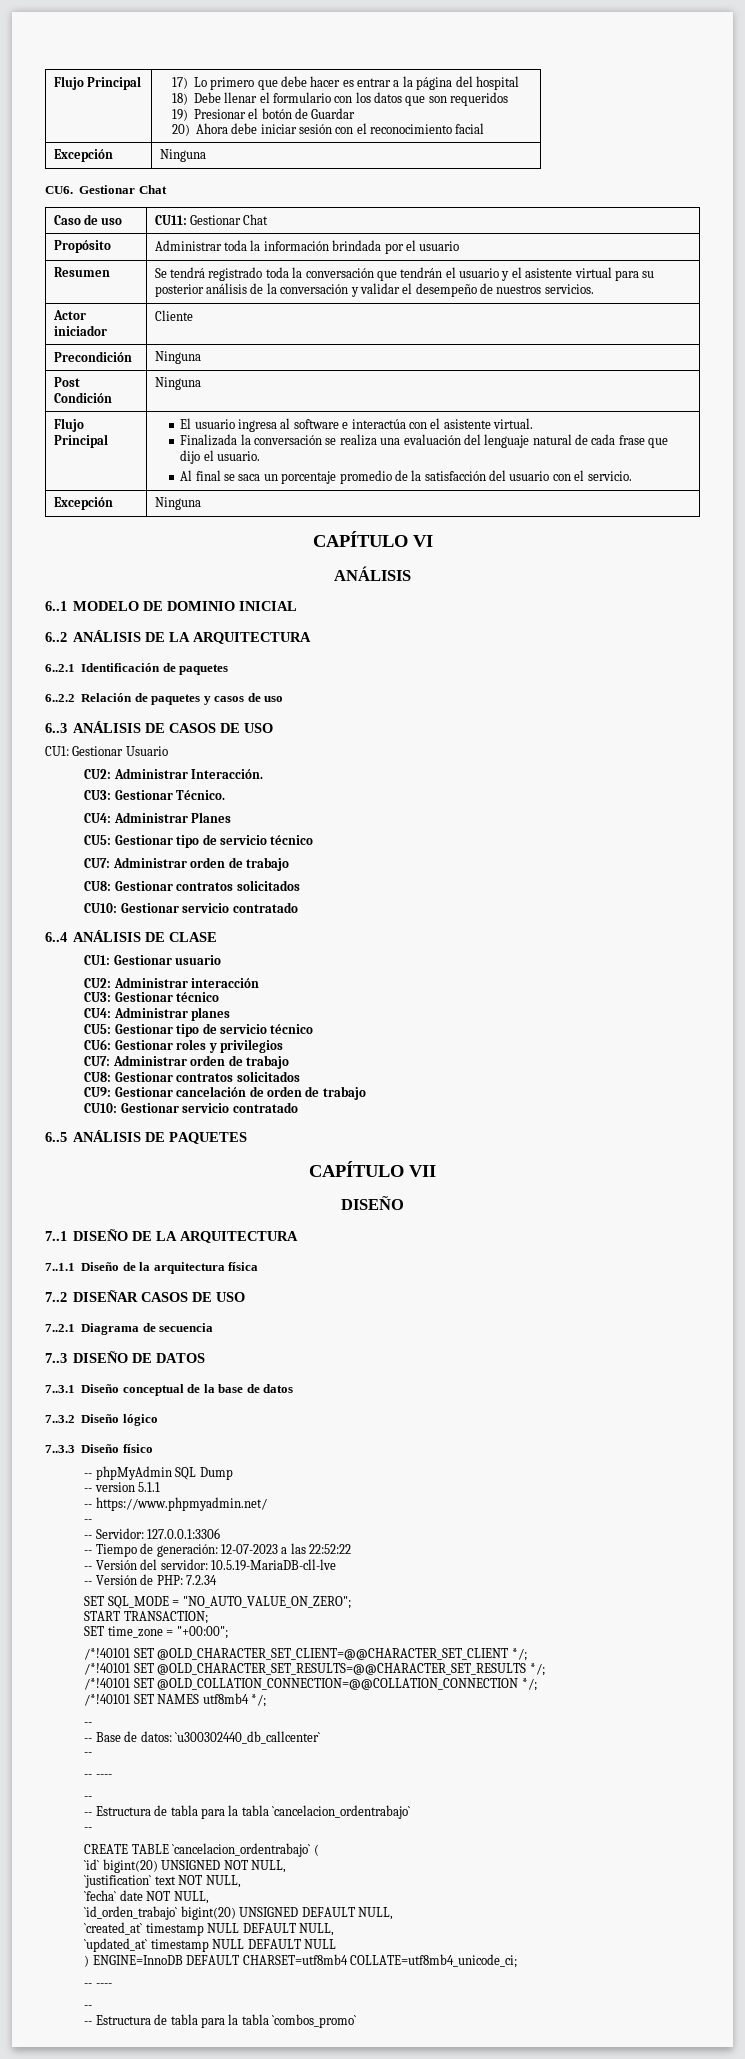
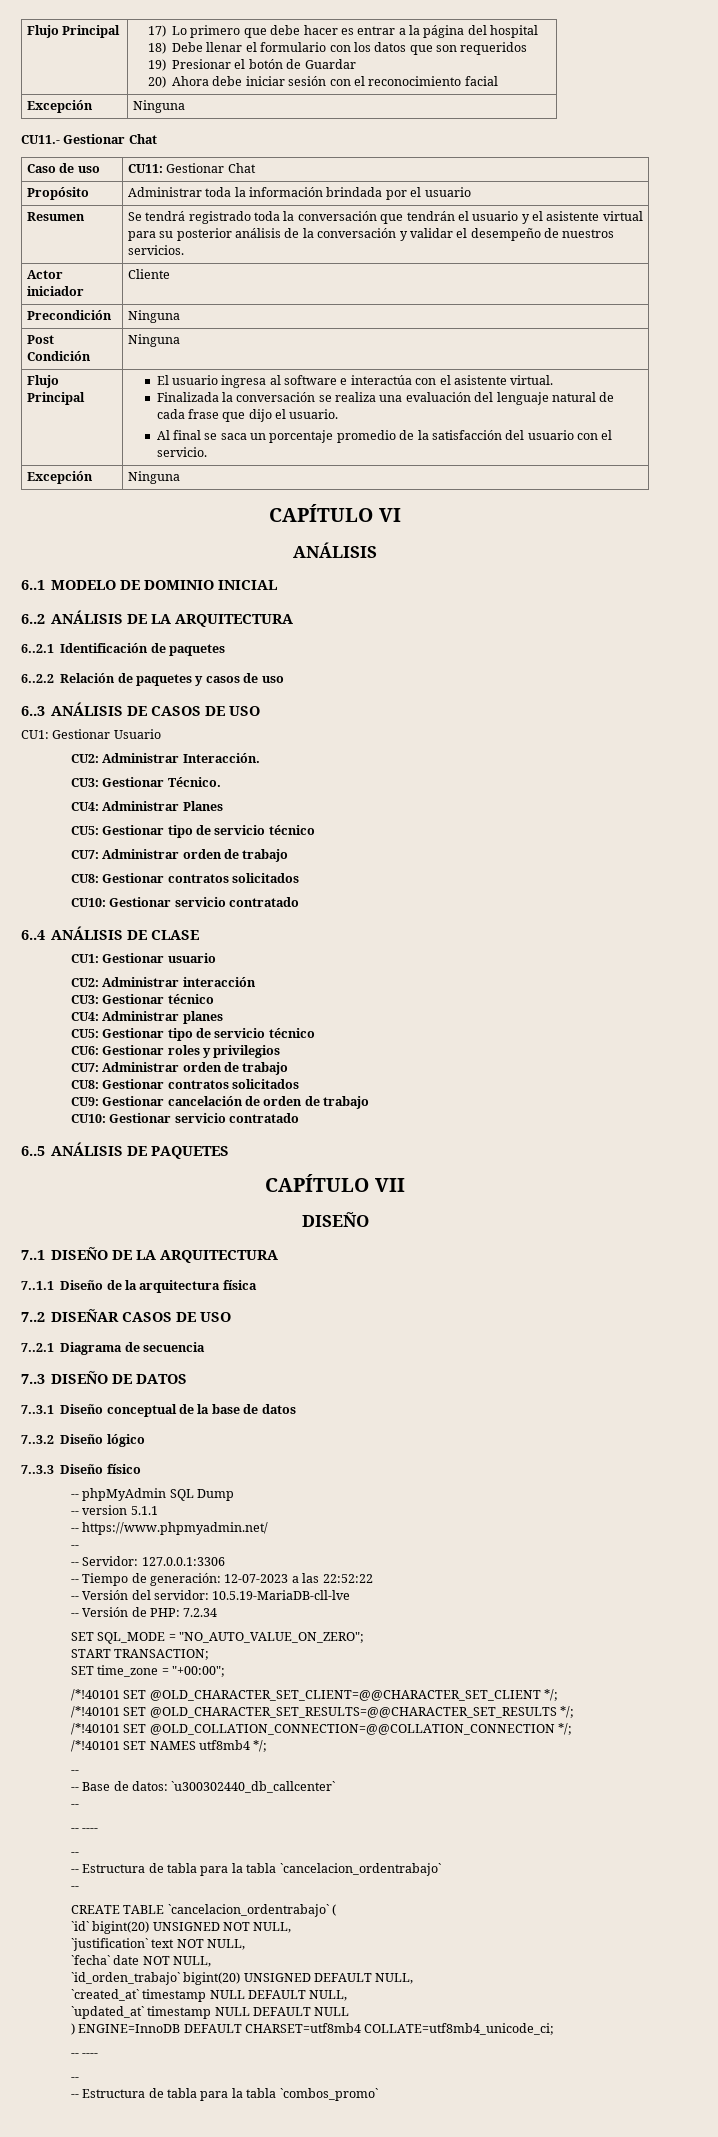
[45,186,73,194] CU6. -> [21,135,60,144] CU11.-

